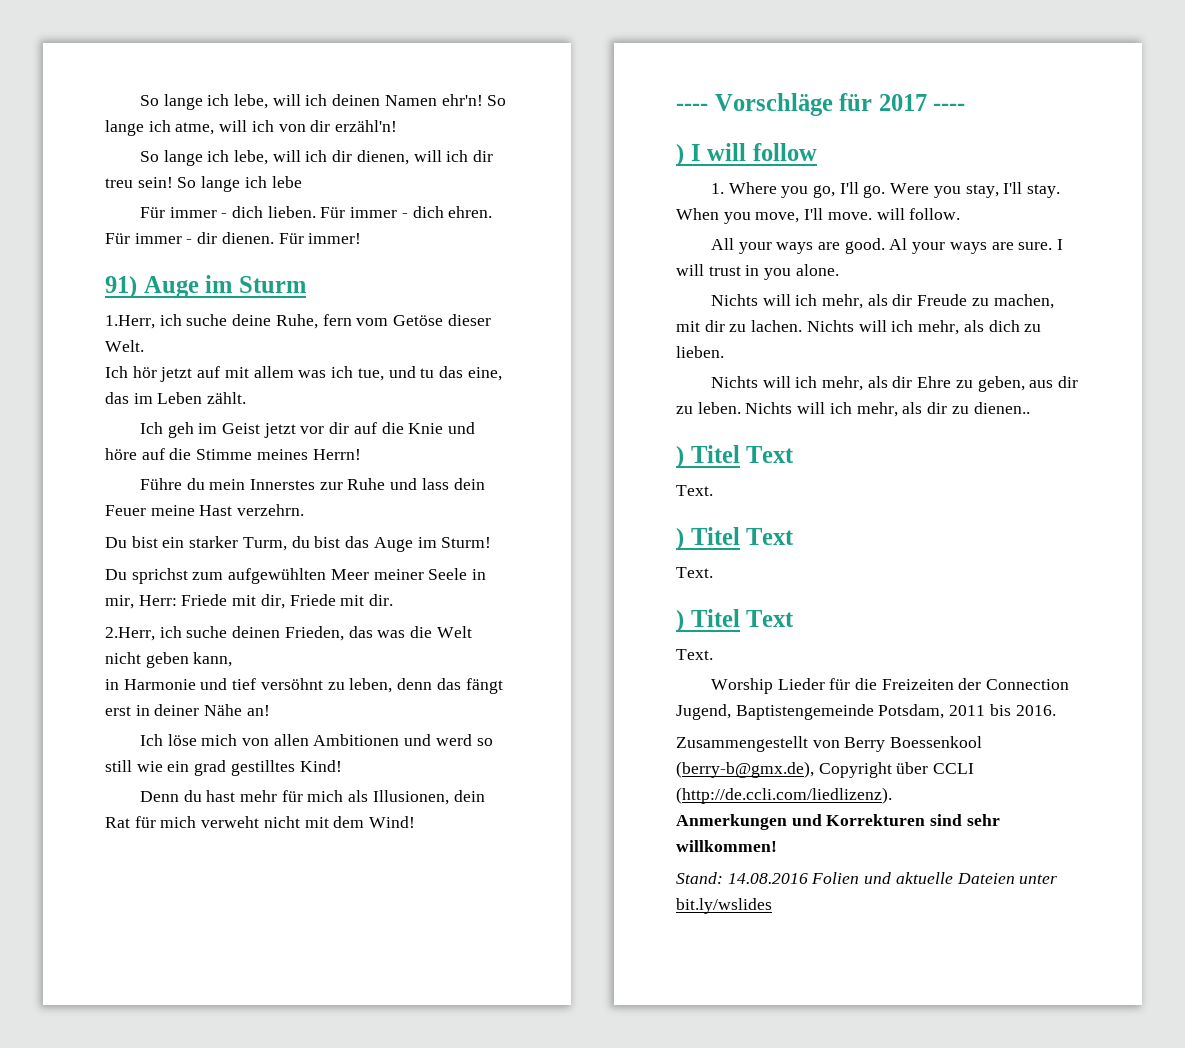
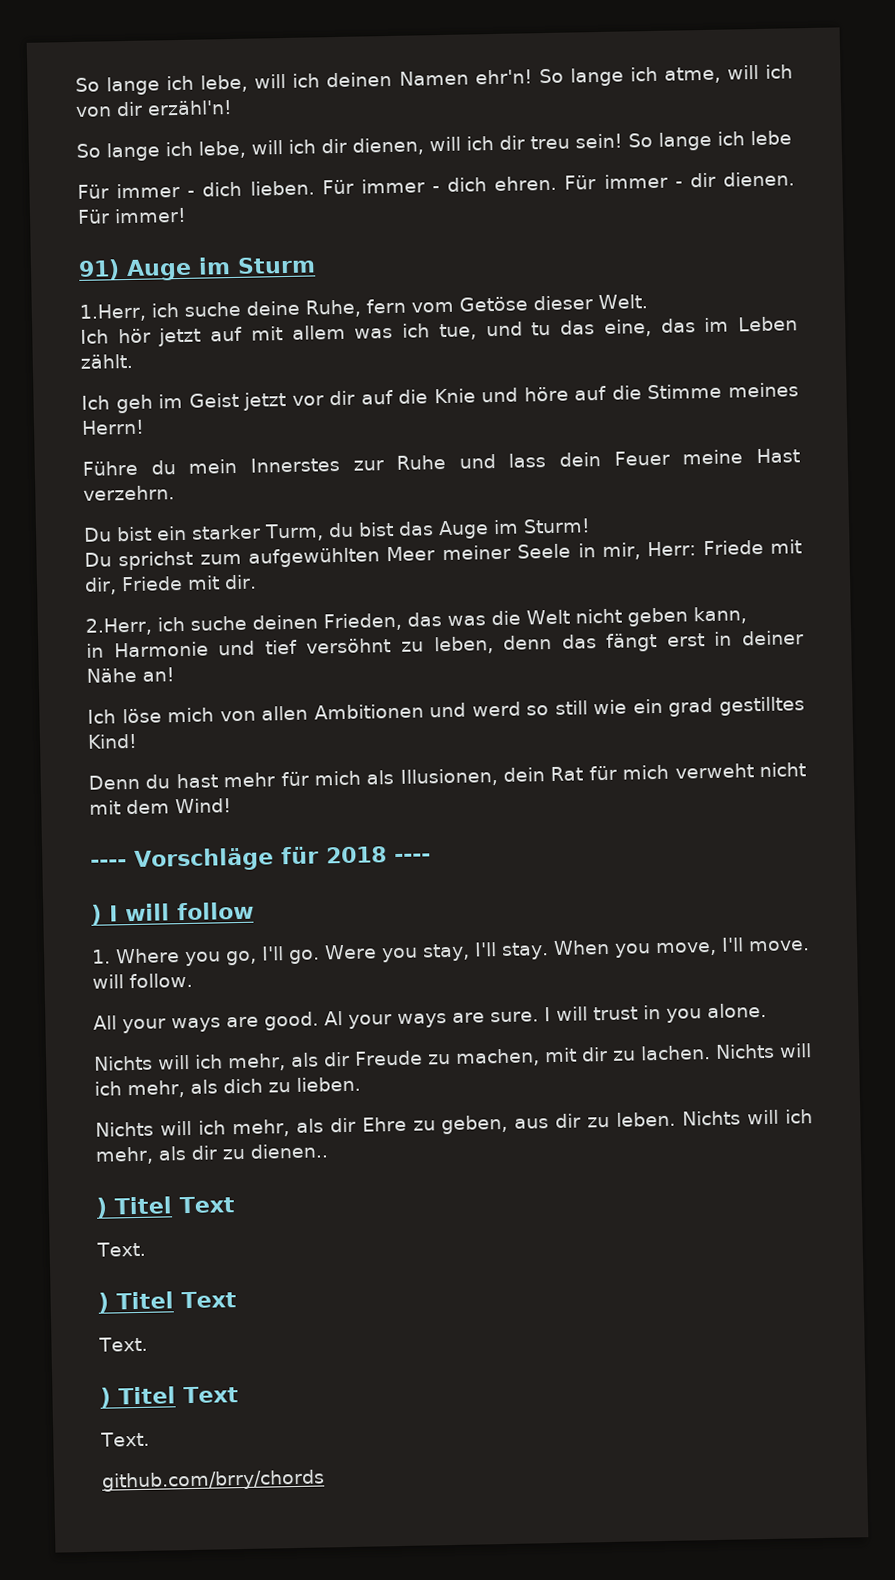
[878,94,927,111] 2017 -> [325,846,387,864] 2018
[710,678,1070,694] [676,704,1056,720] [676,736,983,752] [676,761,975,778] [676,787,892,804] [676,814,1000,830] [676,840,777,852] [676,872,1058,884] [676,898,772,914] Worship Lieder für die Freizeiten der Connection Jugend, Baptistengemeinde Potsdam, 2011 bis 2016. // Zusammengestellt von Berry Boessenkool (berry-b@gmx.de), Copyright über CCLI (http://de.ccli.com/liedlizenz). // Anmerkungen und Korrekturen sind sehr willkommen! // Stand: 14.08.2016 Folien und aktuelle Dateien unter bit.ly/wslides -> [101,1469,325,1492] github.com/brry/chords

